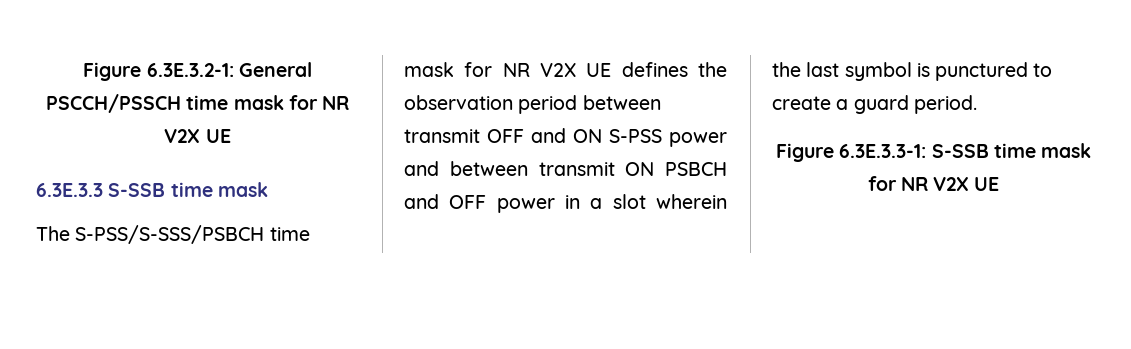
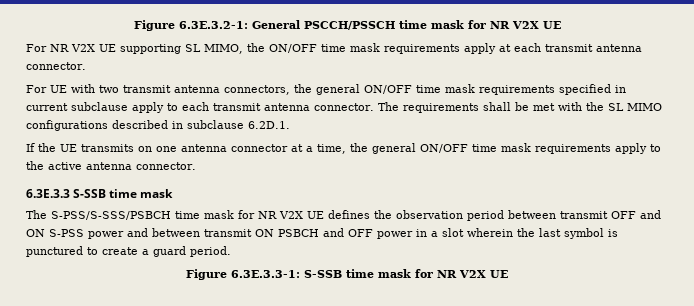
(231, 136) none -> [26,43,642,54] [26,62,86,70] [26,84,626,95] [26,102,662,113] [26,120,290,131] [26,143,661,154] [26,161,196,170] // For NR V2X UE supporting SL MIMO, the ON/OFF time mask requirements apply at each transmit antenna connector. // For UE with two transmit antenna connectors, the general ON/OFF time mask requirements specified in current subclause apply to each transmit antenna connector. The requirements shall be met with the SL MIMO configurations described in subclause 6.2D.1. // If the UE transmits on one antenna connector at a time, the general ON/OFF time mask requirements apply to the active antenna connector.

